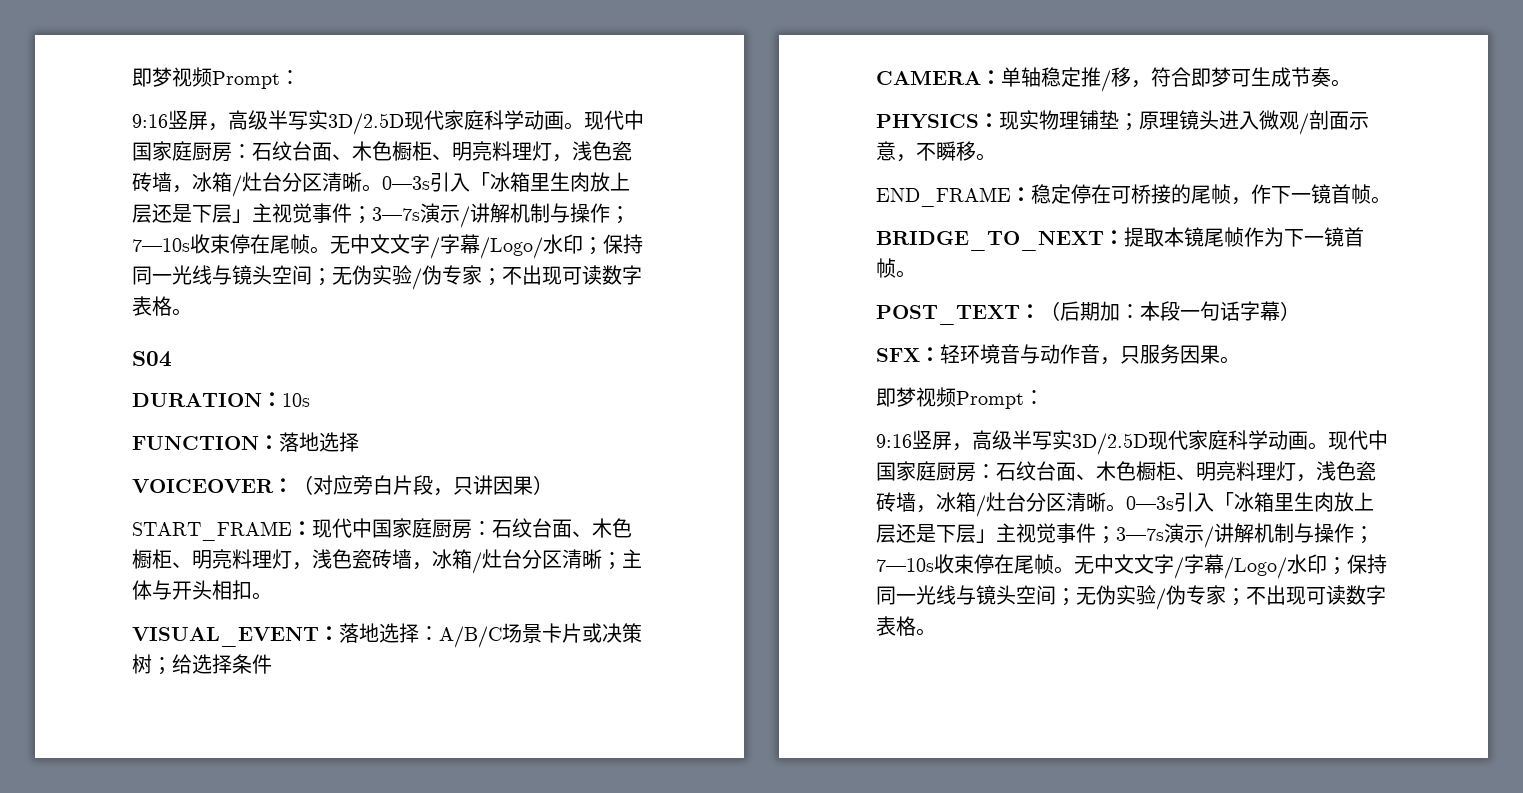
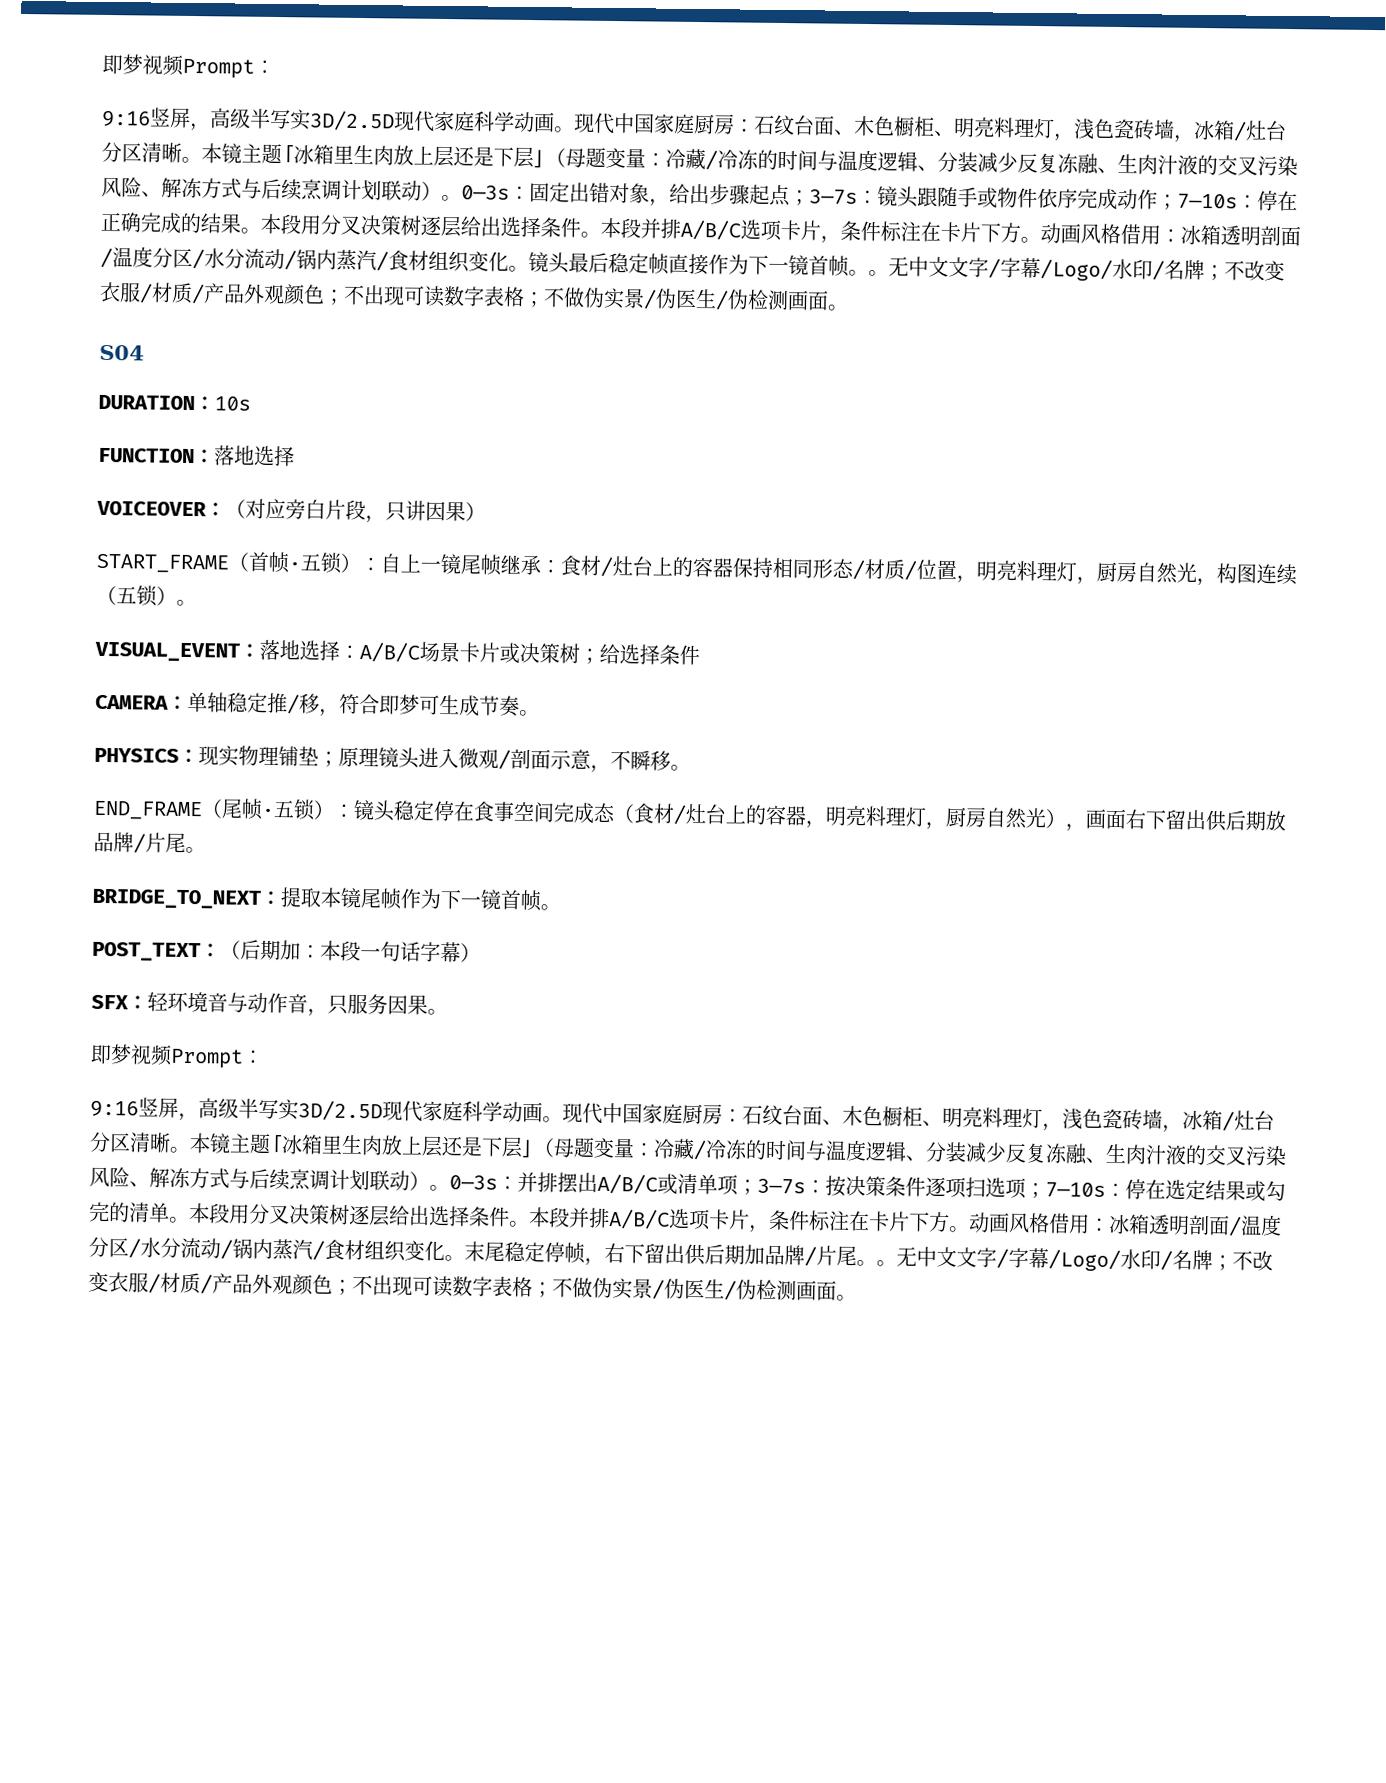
[382,172,630,192] [132,203,630,228] [132,234,643,259] [132,265,642,290] [132,296,172,316] 0—3s引入「冰箱里生肉放上层还是下层」主视觉事件；3—7s演示/讲解机制与操作；7—10s收束停在尾帧。无中文文字/字幕/Logo/水印；保持同一光线与镜头空间；无伪实验/伪专家；不出现可读数字表格 -> [201,143,1298,177] [101,176,1298,212] [100,212,1301,247] [100,246,1285,281] [99,281,829,311] 本镜主题「冰箱里生肉放上层还是下层」（母题变量：冷藏/冷冻的时间与温度逻辑、分装减少反复冻融、生肉汁液的交叉污染风险、解冻方式与后续烹调计划联动）。0—3s：固定出错对象，给出步骤起点；3—7s：镜头跟随手或物件依序完成动作；7—10s：停在正确完成的结果。本段用分叉决策树逐层给出选择条件。本段并排A/B/C选项卡片，条件标注在卡片下方。动画风格借用：冰箱透明剖面/温度分区/水分流动/锅内蒸汽/食材组织变化。镜头最后稳定帧直接作为下一镜首帧。。无中文文字/字幕/Logo/水印/名牌；不改变衣服/材质/产品外观颜色；不出现可读数字表格；不做伪实景/伪医生/伪检测画面
[292,518,632,539] [132,549,642,574] [132,580,252,600] ：现代中国家庭厨房：石纹台面、木色橱柜、明亮料理灯，浅色瓷砖墙，冰箱/灶台分区清晰；主体与开头相扣 -> [228,551,1297,587] [96,585,177,607] （首帧·五锁）：自上一镜尾帧继承：食材/灶台上的容器保持相同形态/材质/位置，明亮料理灯，厨房自然光，构图连续（五锁）
[1011,184,1371,205] ：稳定停在可桥接的尾帧，作下一镜首帧 -> [201,798,1286,832] [93,831,186,854] （尾帧·五锁）：镜头稳定停在食事空间完成态（食材/灶台上的容器，明亮料理灯，厨房自然光），画面右下留出供后期放品牌/片尾
[1126,492,1374,512] [876,523,1374,548] [876,554,1387,579] [876,585,1386,610] [876,616,916,636] 0—3s引入「冰箱里生肉放上层还是下层」主视觉事件；3—7s演示/讲解机制与操作；7—10s收束停在尾帧。无中文文字/字幕/Logo/水印；保持同一光线与镜头空间；无伪实验/伪专家；不出现可读数字表格 -> [189,1133,1287,1167] [89,1166,1286,1202] [89,1201,1282,1237] [88,1236,1273,1272] [88,1271,837,1301] 本镜主题「冰箱里生肉放上层还是下层」（母题变量：冷藏/冷冻的时间与温度逻辑、分装减少反复冻融、生肉汁液的交叉污染风险、解冻方式与后续烹调计划联动）。0—3s：并排摆出A/B/C或清单项；3—7s：按决策条件逐项扫选项；7—10s：停在选定结果或勾完的清单。本段用分叉决策树逐层给出选择条件。本段并排A/B/C选项卡片，条件标注在卡片下方。动画风格借用：冰箱透明剖面/温度分区/水分流动/锅内蒸汽/食材组织变化。末尾稳定停帧，右下留出供后期加品牌/片尾。。无中文文字/字幕/Logo/水印/名牌；不改变衣服/材质/产品外观颜色；不出现可读数字表格；不做伪实景/伪医生/伪检测画面

